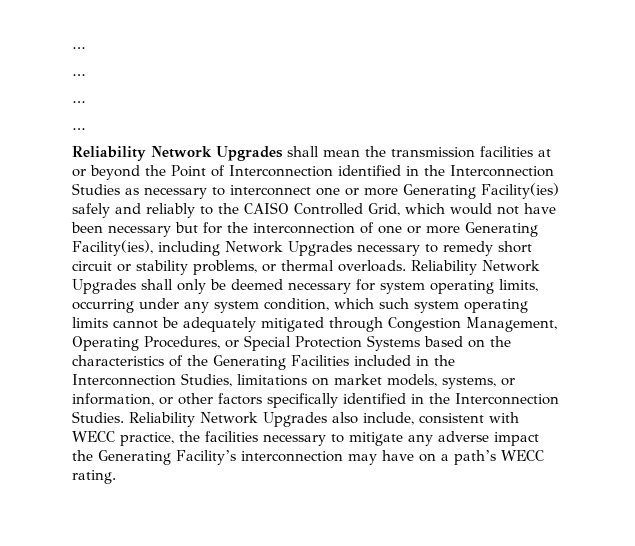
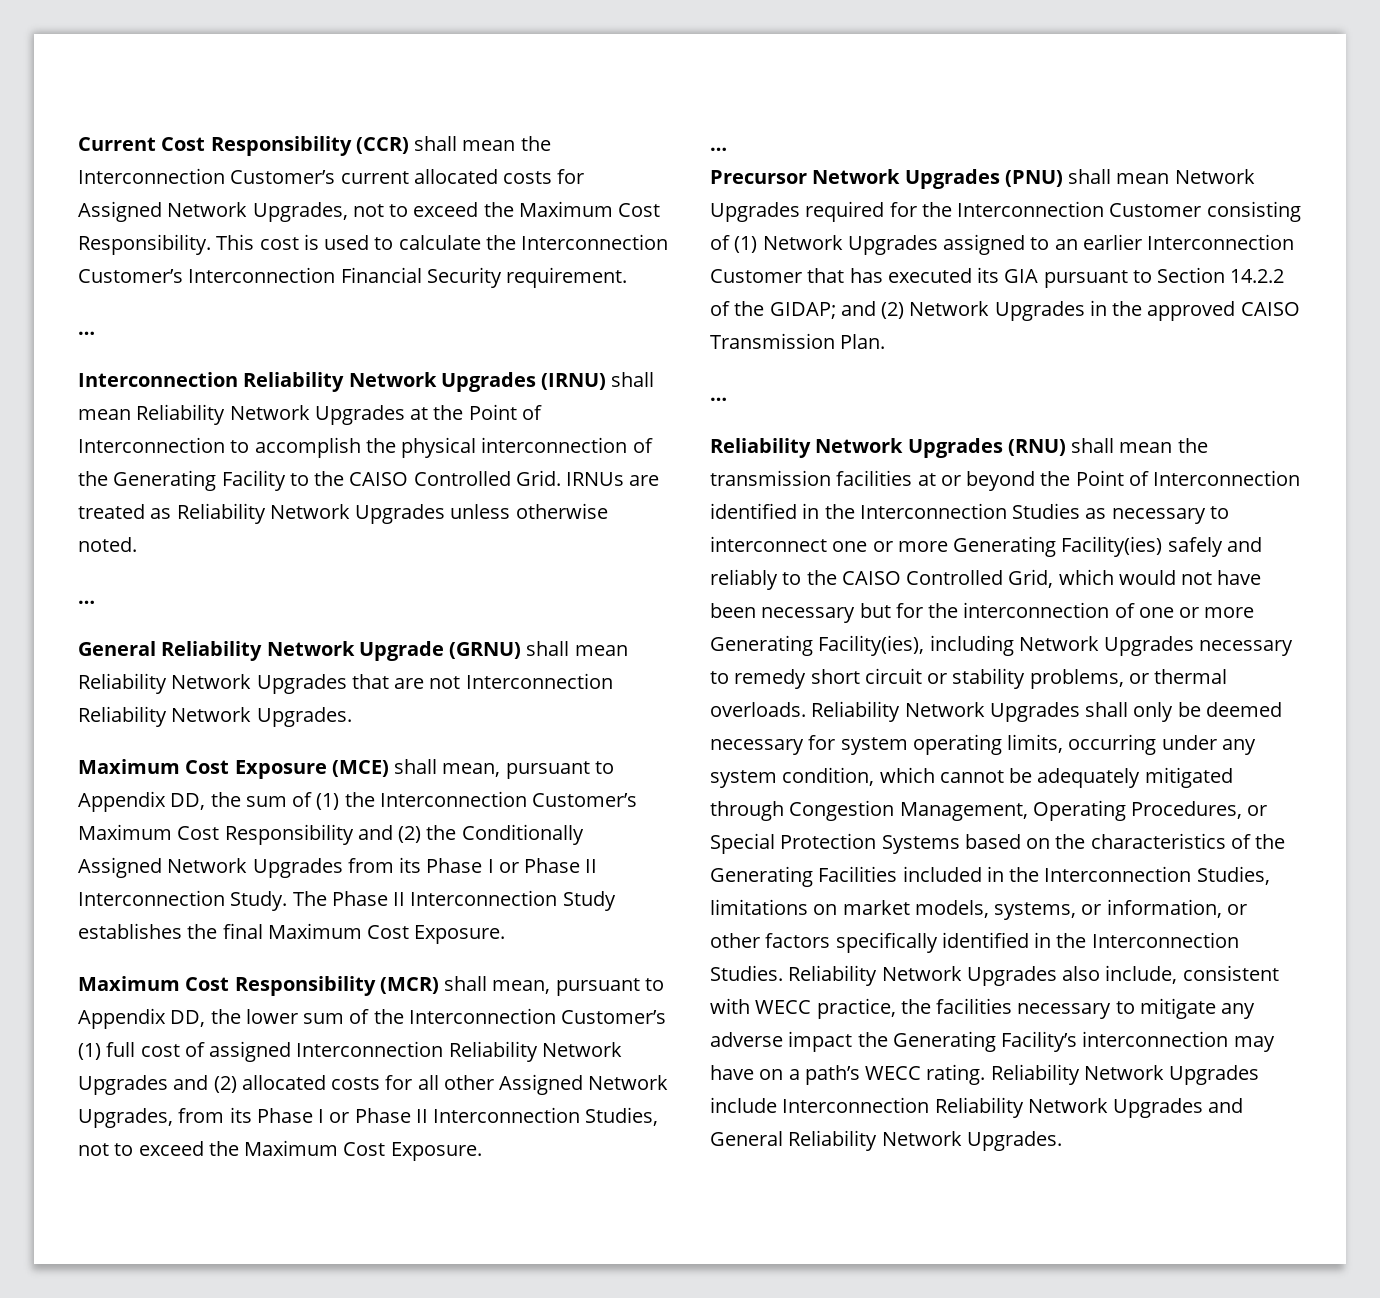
[72,47,85,49] [72,74,85,76] [72,101,85,103] … // … // … -> [78,136,551,156] [78,168,585,184] [78,201,661,222] [78,234,669,255] [78,267,628,288] [78,331,95,335] [78,372,655,392] [78,404,542,425] [78,437,653,458] [78,470,660,491] [78,503,608,524] [78,537,137,552] [78,600,95,604] [78,641,628,661] [78,673,613,694] [78,706,352,727] [78,759,614,779] [78,791,638,812] [78,824,584,845] [78,857,598,878] [78,890,616,911] [78,923,506,944] [78,976,664,996] [78,1008,667,1029] [78,1041,622,1062] [78,1074,669,1095] [78,1107,659,1128] [78,1140,482,1161] [710,147,727,151] [710,169,1255,189] [710,201,1301,222] [710,234,1295,255] [710,267,1285,288] [710,300,1300,321] [710,333,886,349] Current Cost Responsibility (CCR) shall mean the Interconnection Customer’s current allocated costs for Assigned Network Upgrades, not to exceed the Maximum Cost Responsibility. This cost is used to calculate the Interconnection Customer’s Interconnection Financial Security requirement. // … // Interconnection Reliability Network Upgrades (IRNU) shall mean Reliability Network Upgrades at the Point of Interconnection to accomplish the physical interconnection of the Generating Facility to the CAISO Controlled Grid. IRNUs are treated as Reliability Network Upgrades unless otherwise noted. // … // General Reliability Network Upgrade (GRNU) shall mean Reliability Network Upgrades that are not Interconnection Reliability Network Upgrades. // Maximum Cost Exposure (MCE) shall mean, pursuant to Appendix DD, the sum of (1) the Interconnection Customer’s Maximum Cost Responsibility and (2) the Conditionally Assigned Network Upgrades from its Phase I or Phase II Interconnection Study. The Phase II Interconnection Study establishes the final Maximum Cost Exposure. // Maximum Cost Responsibility (MCR) shall mean, pursuant to Appendix DD, the lower sum of the Interconnection Customer’s (1) full cost of assigned Interconnection Reliability Network Upgrades and (2) allocated costs for all other Assigned Network Upgrades, from its Phase I or Phase II Interconnection Studies, not to exceed the Maximum Cost Exposure. // … // Precursor Network Upgrades (PNU) shall mean Network Upgrades required for the Interconnection Customer consisting of (1) Network Upgrades assigned to an earlier Interconnection Customer that has executed its GIA pursuant to Section 14.2.2 of the GIDAP; and (2) Network Upgrades in the approved CAISO Transmission Plan.
(283, 153) none -> [1007,439,1066,456] (RNU)
[379,298,528,313] [72,317,108,328] such system operating limits -> (935, 775) none
(116, 477) none -> [990,1064,1260,1085] [710,1097,1244,1118] [710,1130,1062,1151] Reliability Network Upgrades include Interconnection Reliability Network Upgrades and General Reliability Network Upgrades.

